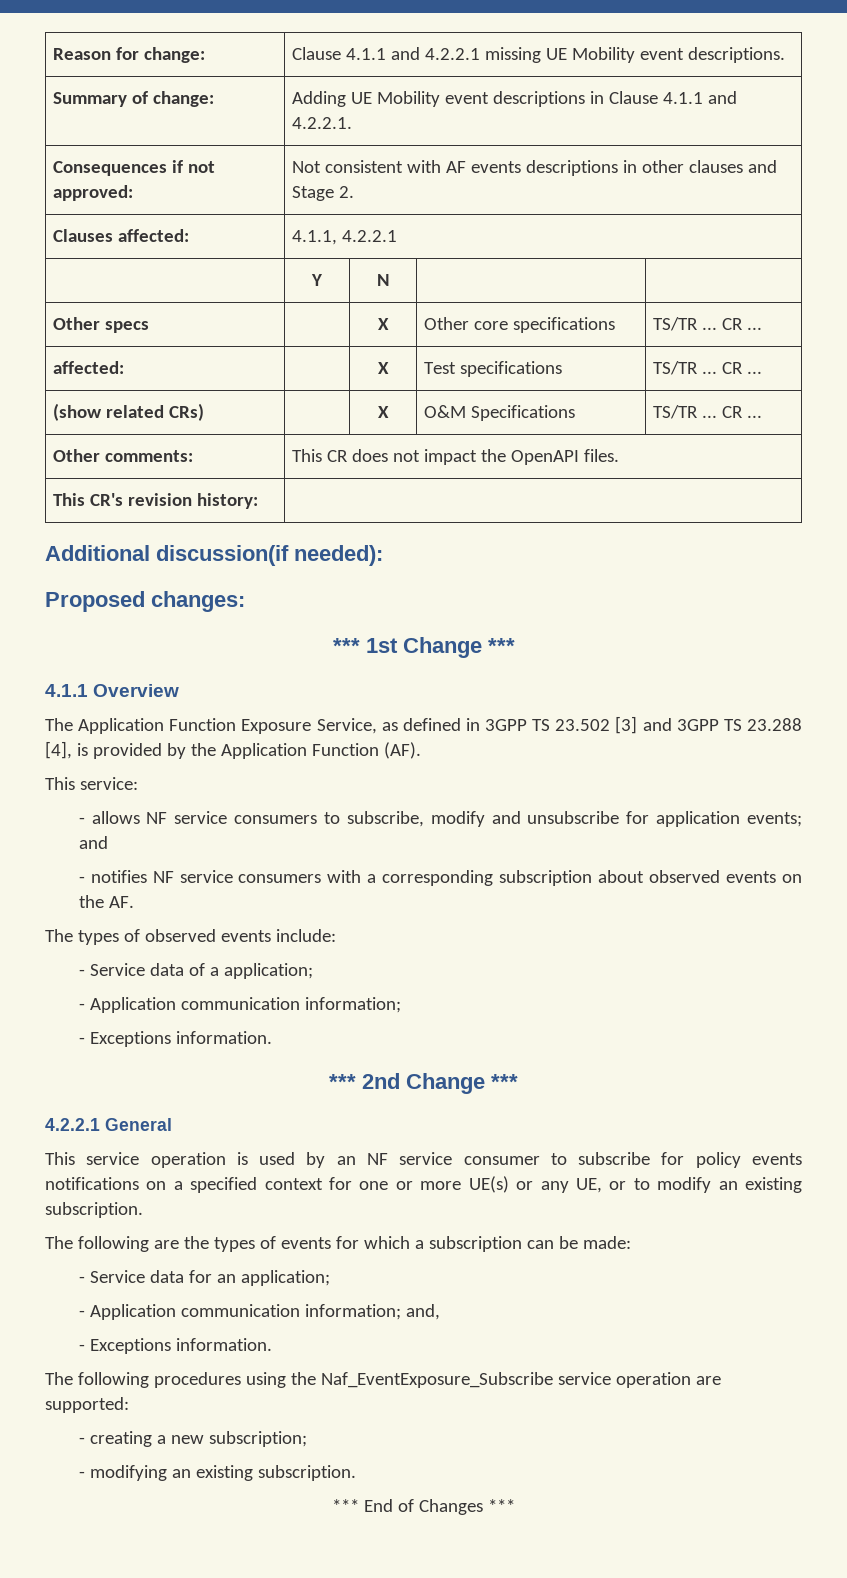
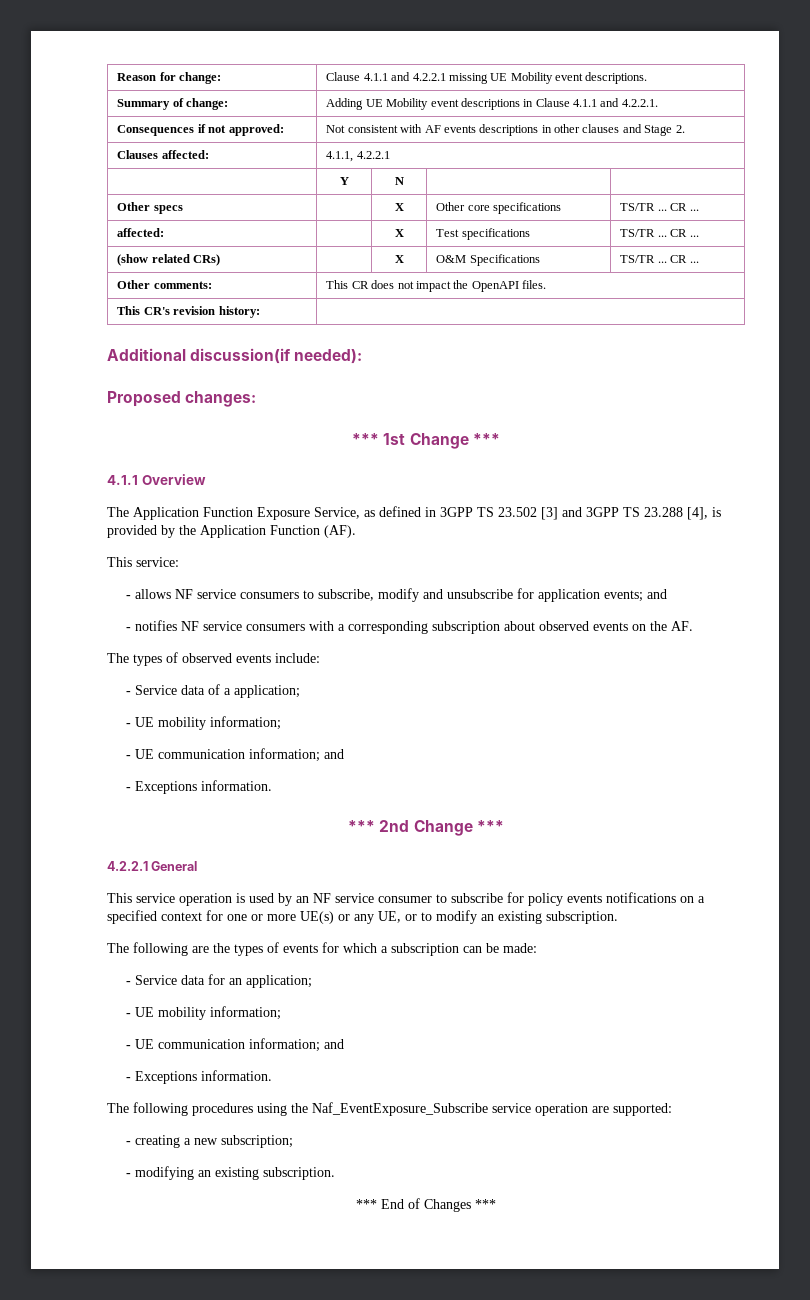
[89,997,401,1013] Application communication information; -> [134,716,281,730] [125,748,344,762] UE mobility information; // - UE communication information; and
[89,1304,440,1320] Application communication information; and, -> [134,1006,281,1020] [125,1038,344,1052] UE mobility information; // - UE communication information; and

